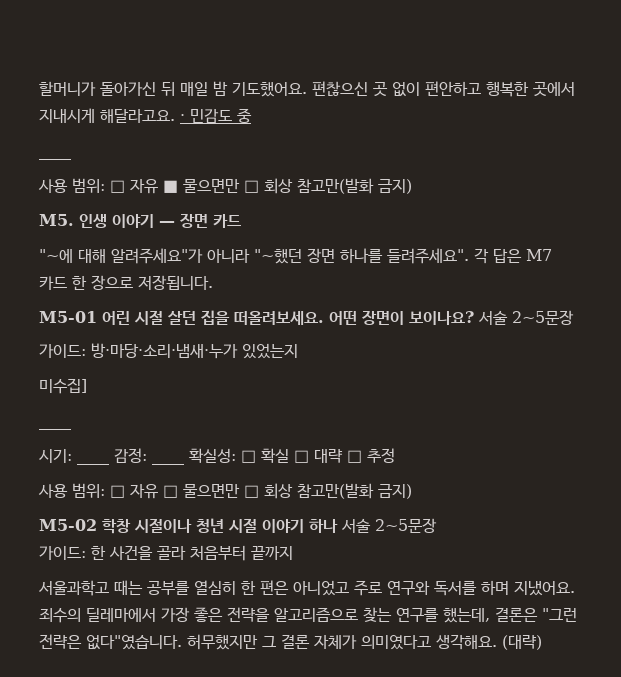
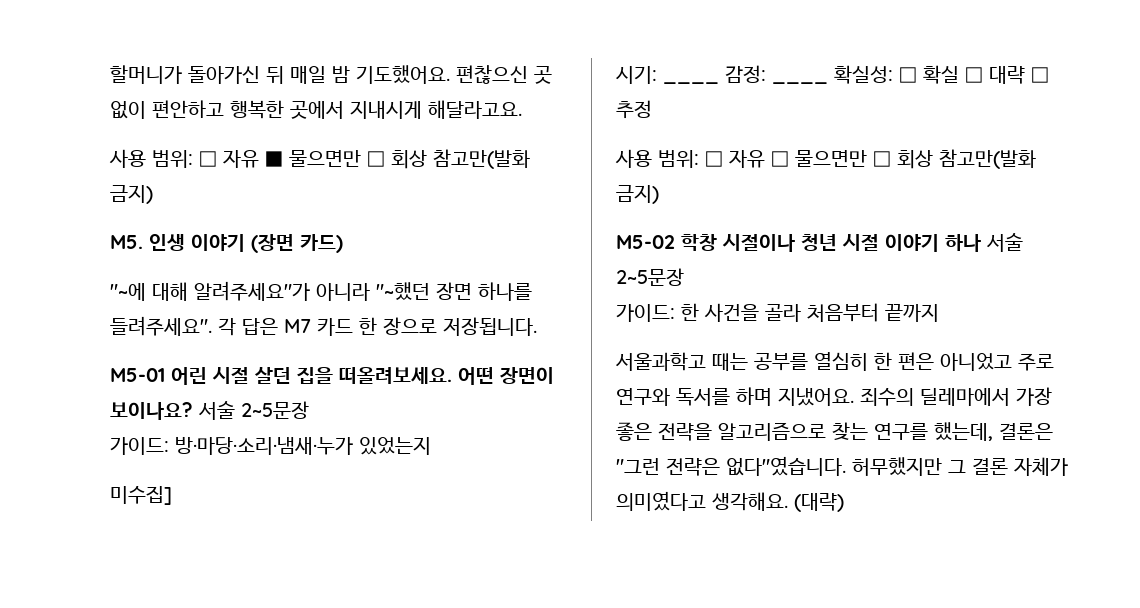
[180,108,252,123] [39,156,71,160] · 민감도 중 // ____ -> (522, 109) none
[159,213,241,228] — 장면 카드 -> [251,234,343,253] (장면 카드)
[39,426,71,430] // ____ -> (172, 495) none

